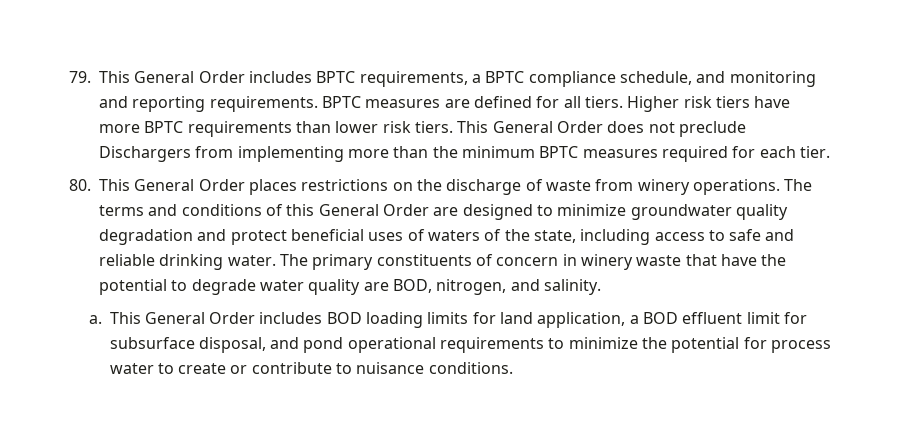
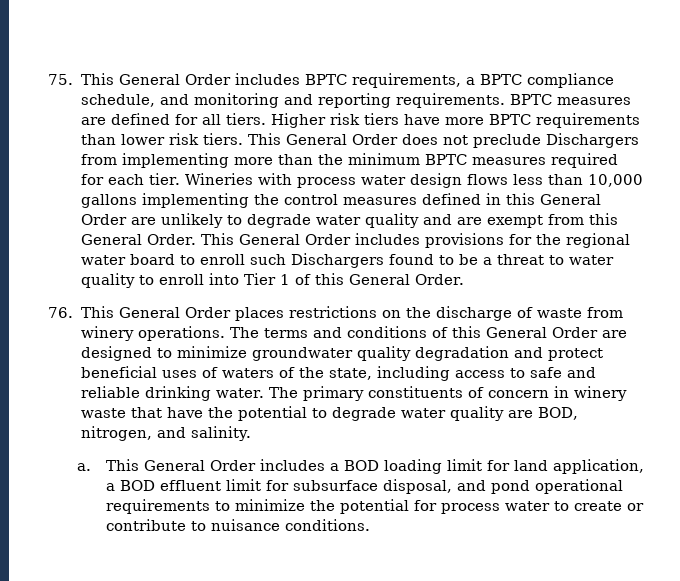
[69,71,91,83] 79. -> [48,74,73,85] 75.
[69,179,91,191] // 80. -> [185,173,644,188] [80,193,601,208] [80,213,618,228] [80,233,631,248] [80,253,614,268] [80,273,465,288] [48,307,73,318] Wineries with process water design flows less than 10,000 gallons implementing the control measures defined in this General Order are unlikely to degrade water quality and are exempt from this General Order. This General Order includes provisions for the regional water board to enroll such Dischargers found to be a threat to water quality to enroll into Tier 1 of this General Order. // 76.
(323, 318) none -> [329,463,339,471] a
[427,312,469,324] limits -> [446,459,482,471] limit

